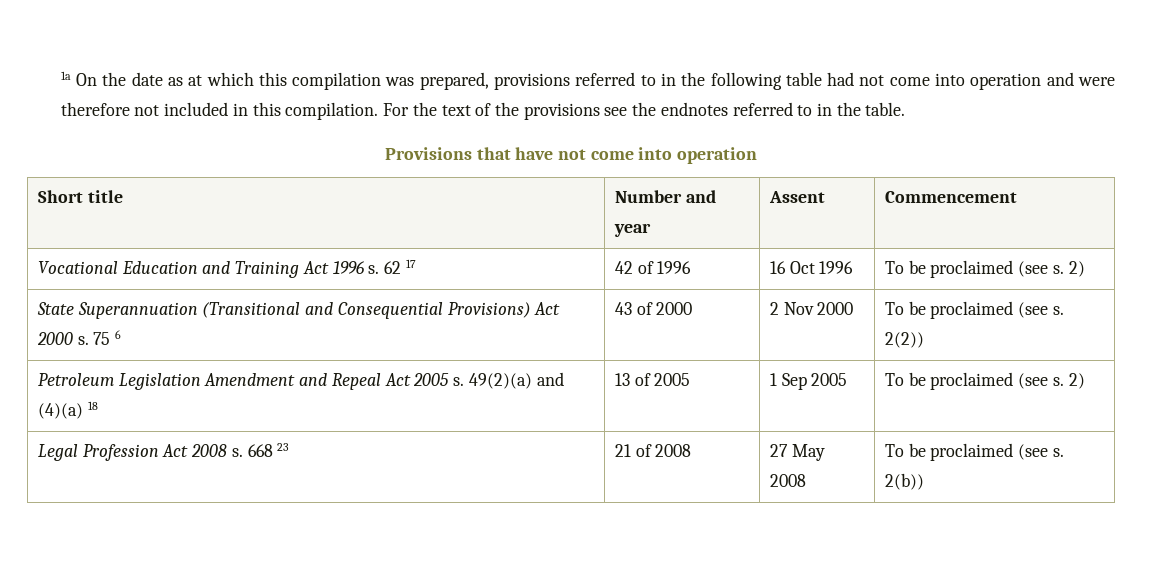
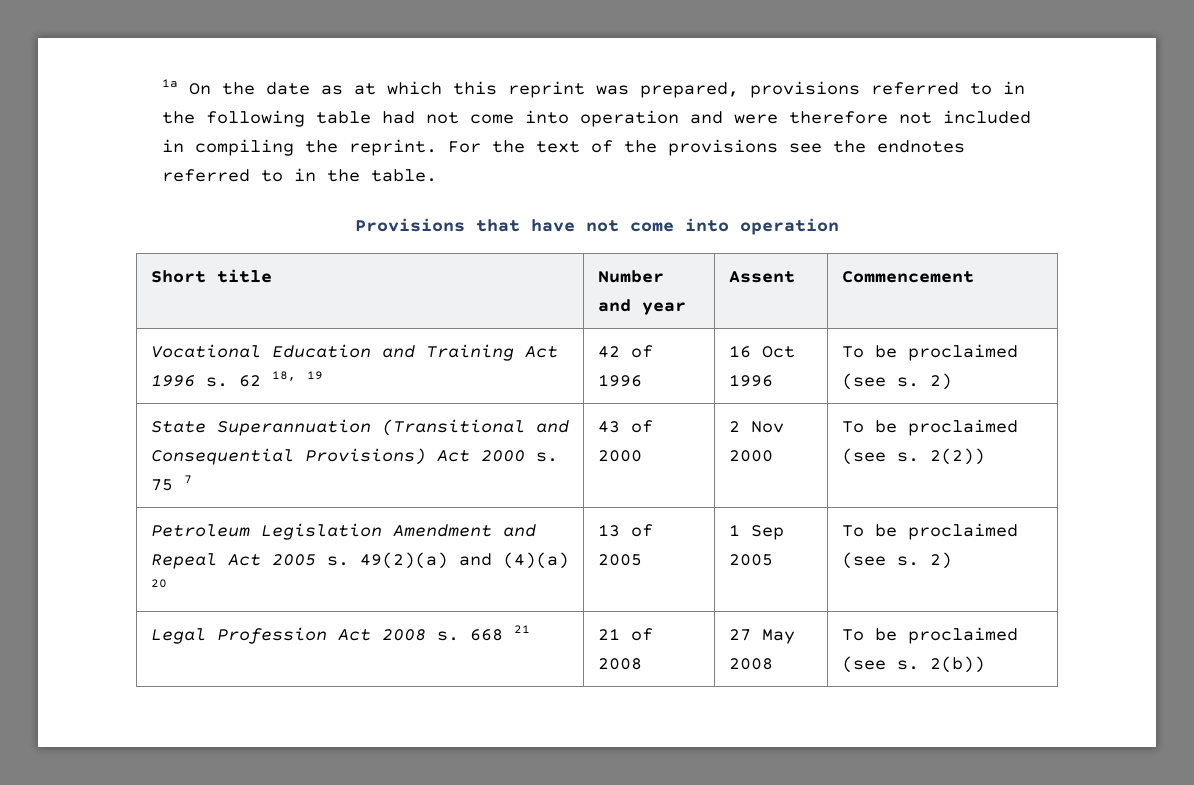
[292,72,382,90] compilation -> [507,81,585,98] reprint
[252,102,379,120] this compilation. -> [194,139,437,156] compiling the reprint.
[405,259,416,268] 17 -> [271,371,323,381] 18, 19
[115,330,122,339] 6 -> [183,475,192,484] 7
[87,401,98,410] 18 -> [150,579,167,588] 20
[277,443,290,451] 23 -> [513,625,530,633] 21

